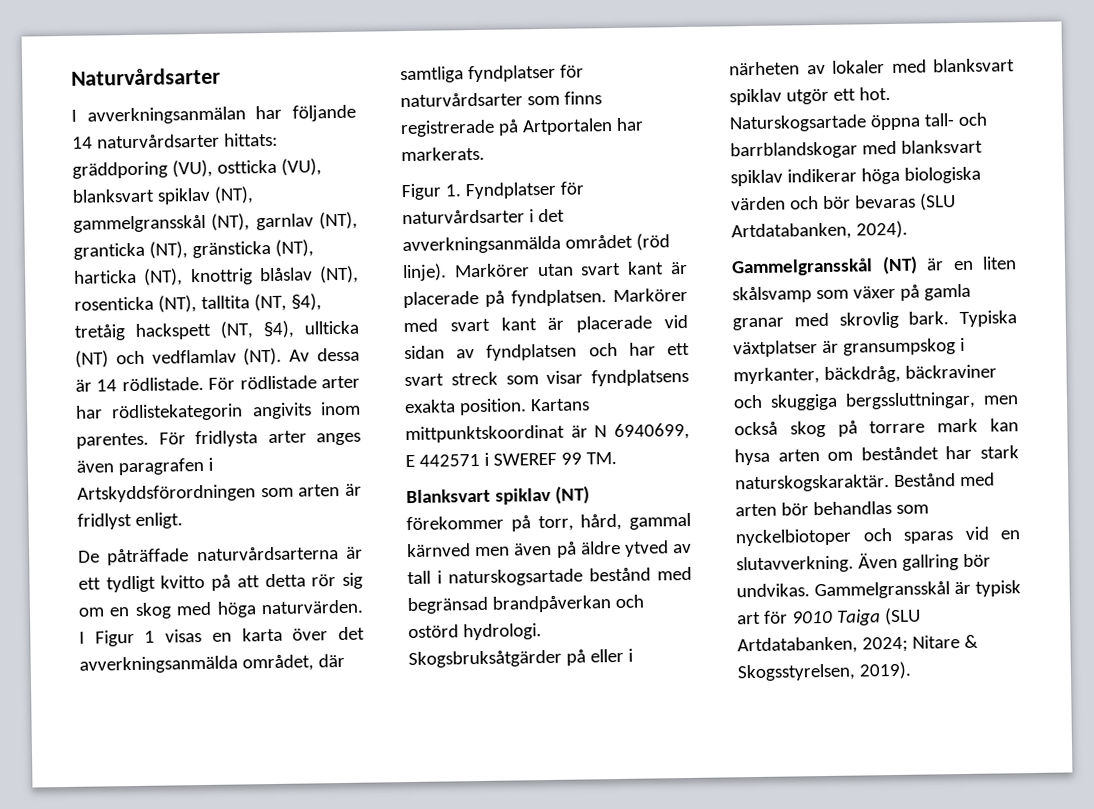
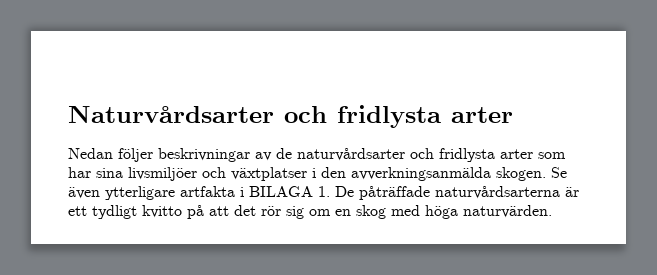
[71,104,356,125] [72,132,278,149] [72,158,322,179] [72,186,254,205] [73,211,358,233] [73,239,314,260] [74,265,359,286] [74,293,322,313] [74,320,359,341] [75,347,360,368] [75,375,360,392] [75,401,361,422] [76,430,361,449] [76,457,213,476] [77,483,362,503] [77,512,183,530] // I avverkningsanmälan har följande 14 naturvårdsarter hittats: gräddporing (VU), ostticka (VU), blanksvart spiklav (NT), gammelgransskål (NT), garnlav (NT), granticka (NT), gränsticka (NT), harticka (NT), knottrig blåslav (NT), rosenticka (NT), talltita (NT, §4), tretåig hackspett (NT, §4), ullticka (NT) och vedflamlav (NT). Av dessa är 14 rödlistade. För rödlistade arter har rödlistekategorin angivits inom parentes. För fridlysta arter anges även paragrafen i Artskyddsförordningen som arten är fridlyst enligt. // -> [284,105,513,128] [68,148,566,162] [68,167,567,181] [68,186,330,200] och fridlysta arter // Nedan följer beskrivningar av de naturvårdsarter och fridlysta arter som har sina livsmiljöer och växtplatser i den avverkningsanmälda skogen. Se även ytterligare artfakta i BILAGA 1.
[264,573,306,588] detta -> [234,205,256,216] det
[79,626,365,647] [79,653,345,674] [400,64,584,84] [400,91,602,108] [400,117,644,138] [401,146,485,162] [401,181,584,201] [402,208,565,225] [402,233,670,255] [402,261,688,282] [403,287,688,309] [403,314,688,333] [404,342,690,361] [404,368,689,387] [404,398,590,416] [405,422,690,444] [405,451,617,468] [406,485,590,505] [406,512,691,532] [407,540,692,558] [407,566,692,587] [407,594,644,615] [408,623,542,641] [408,648,633,669] [729,58,1015,76] [729,86,891,106] [729,112,988,133] [730,139,983,160] [730,166,981,187] [731,193,956,211] [731,220,908,241] [731,255,1017,277] [732,283,971,304] [732,310,1017,331] [733,337,965,358] [733,364,997,385] [733,391,1019,411] [734,418,1019,438] [734,445,1019,466] [735,472,995,493] [735,501,929,517] [735,526,1021,547] [736,552,991,574] [736,580,1021,600] [737,607,921,626] [737,634,978,655] [737,661,912,682] I Figur 1 visas en karta över det avverkningsanmälda området, där samtliga fyndplatser för naturvårdsarter som finns registrerade på Artportalen har markerats. // Figur 1. Fyndplatser för naturvårdsarter i det avverkningsanmälda området (röd linje). Markörer utan svart kant är placerade på fyndplatsen. Markörer med svart kant är placerade vid sidan av fyndplatsen och har ett svart streck som visar fyndplatsens exakta position. Kartans mittpunktskoordinat är N 6940699, E 442571 i SWEREF 99 TM. // Blanksvart spiklav (NT) förekommer på torr, hård, gammal kärnved men även på äldre ytved av tall i naturskogsartade bestånd med begränsad brandpåverkan och ostörd hydrologi. Skogsbruksåtgärder på eller i närheten av lokaler med blanksvart spiklav utgör ett hot. Naturskogsartade öppna tall- och barrblandskogar med blanksvart spiklav indikerar höga biologiska värden och bör bevaras (SLU Artdatabanken, 2024). // Gammelgransskål (NT) är en liten skålsvamp som växer på gamla granar med skrovlig bark. Typiska växtplatser är gransumpskog i myrkanter, bäckdråg, bäckraviner och skuggiga bergssluttningar, men också skog på torrare mark kan hysa arten om beståndet har stark naturskogskaraktär. Bestånd med arten bör behandlas som nyckelbiotoper och sparas vid en slutavverkning. Även gallring bör undvikas. Gammelgransskål är typisk art för 9010 Taiga (SLU Artdatabanken, 2024; Nitare & Skogsstyrelsen, 2019). -> (552, 211) none

